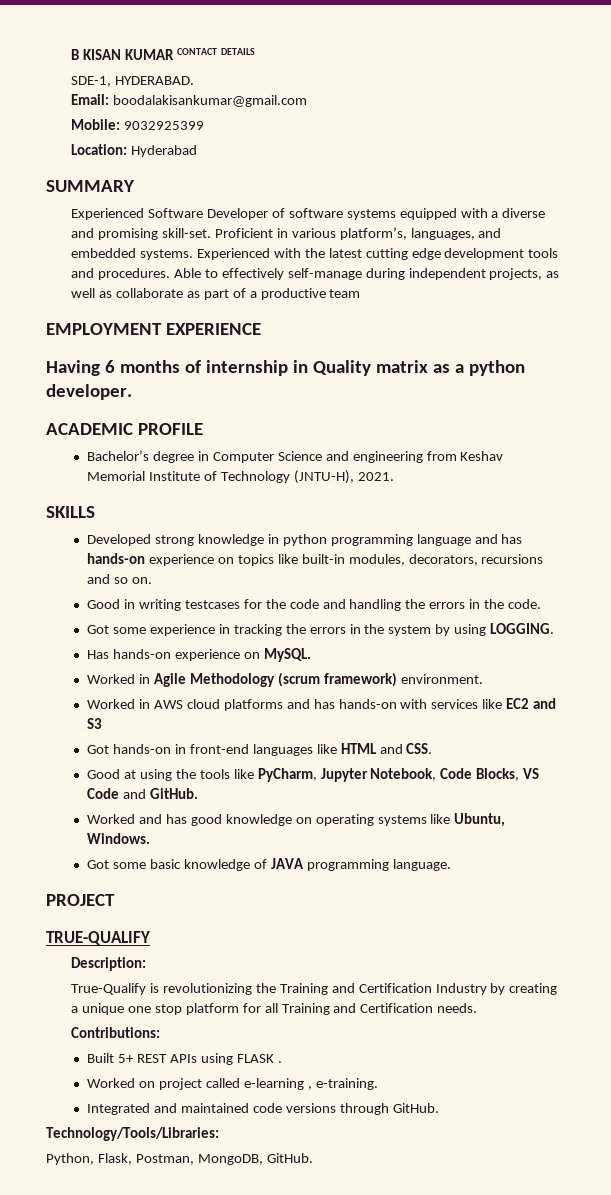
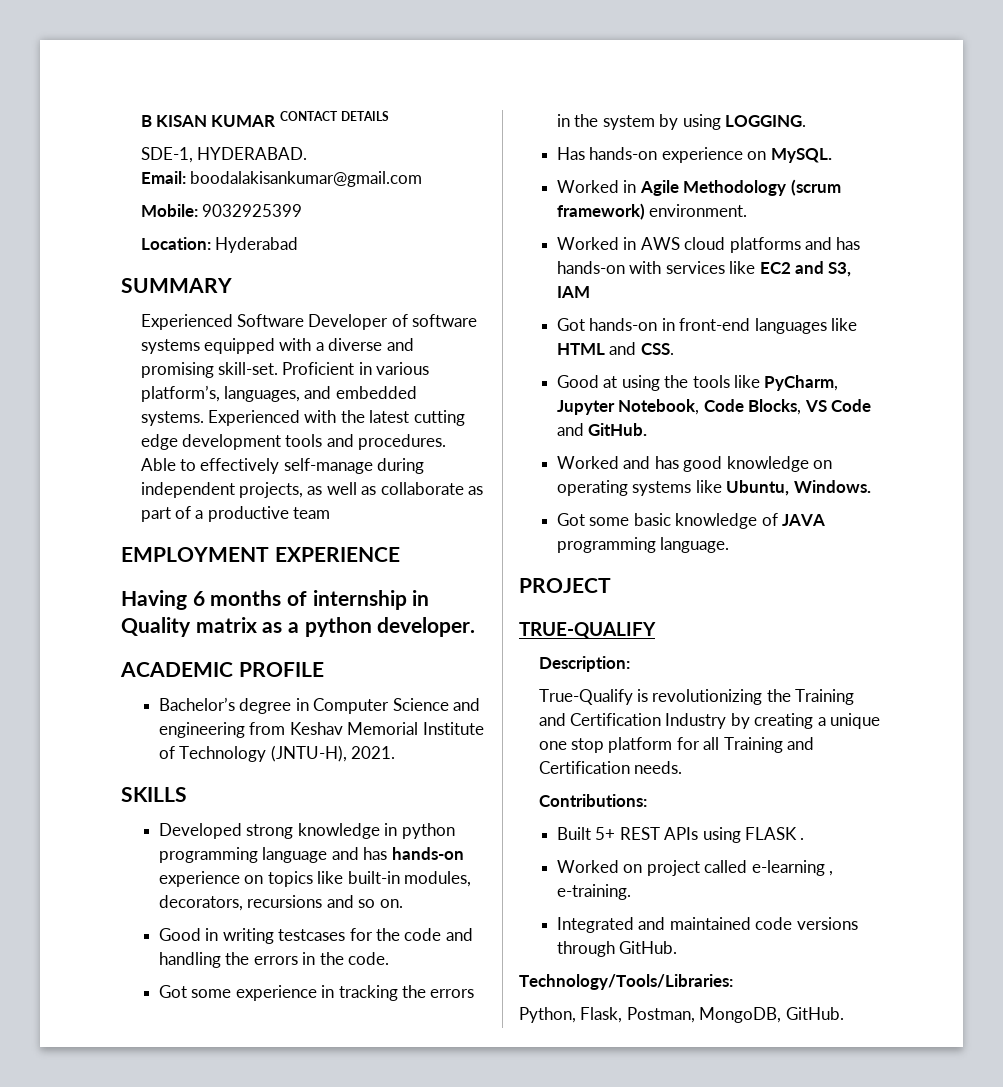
[87,718,103,729] S3 -> [828,262,852,277] [556,286,590,298] S3, IAM

